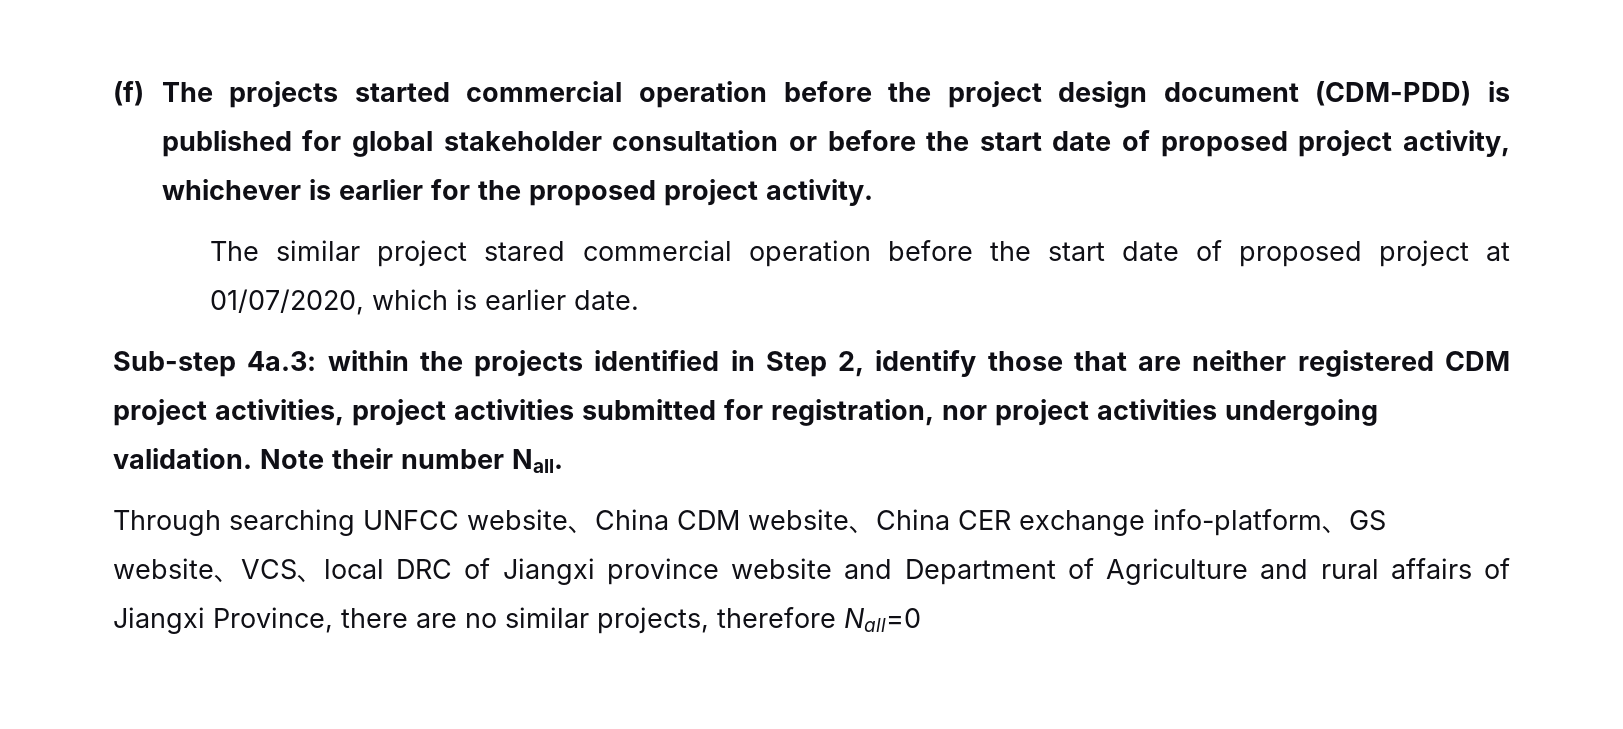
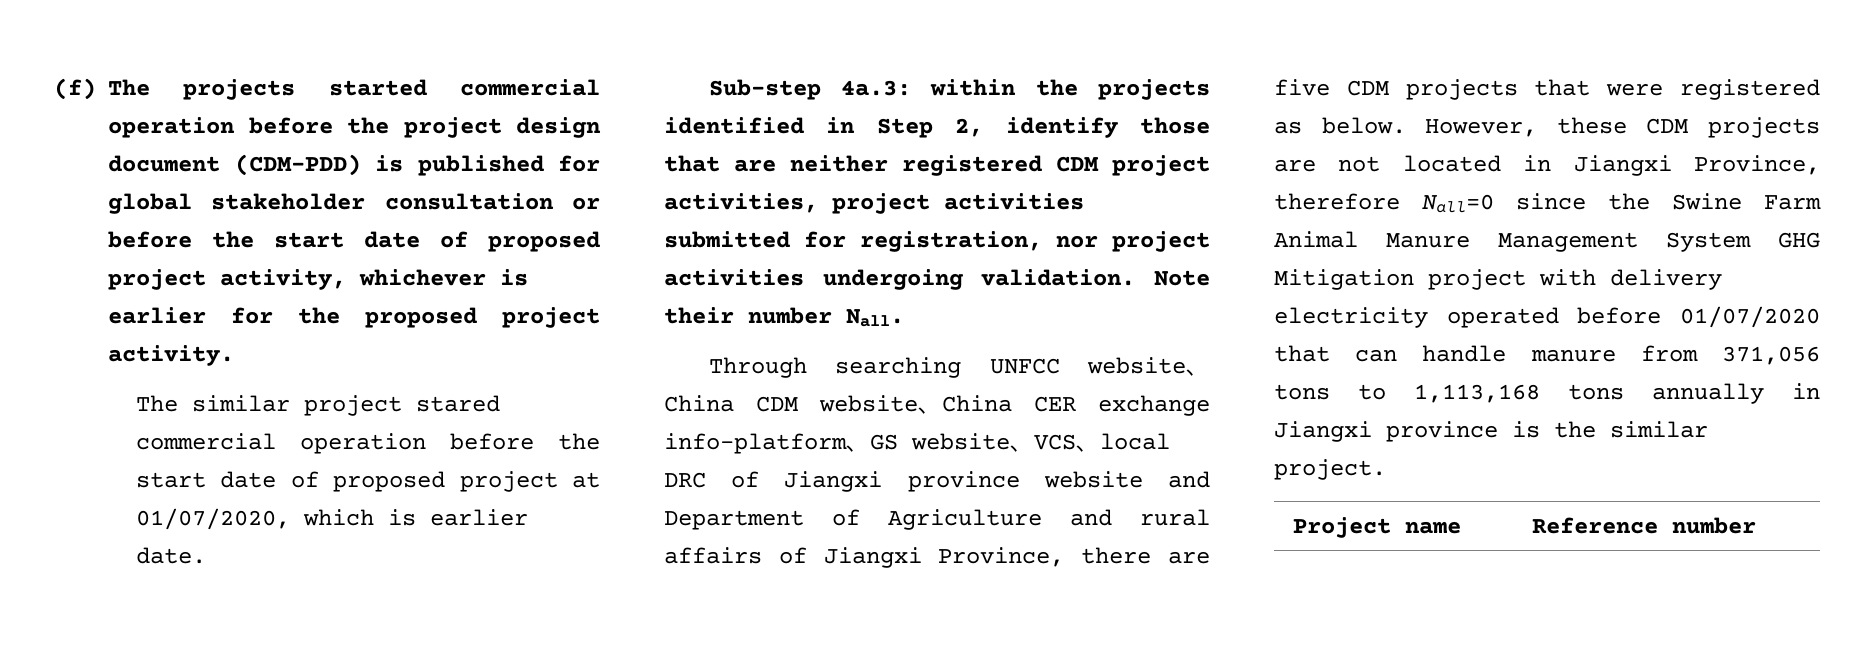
[465,607,921,634] no similar projects, therefore Nall=0 -> [1274,79,1820,100] [1274,117,1820,138] [1274,155,1820,176] [1274,193,1821,213] [1274,231,1820,252] [1274,269,1722,290] [1274,306,1820,328] [1274,345,1820,365] [1274,383,1820,404] [1274,421,1708,442] [1274,459,1386,480] [1292,517,1461,538] [1531,517,1756,534] five CDM projects that were registered as below. However, these CDM projects are not located in Jiangxi Province, therefore Nall=0 since the Swine Farm Animal Manure Management System GHG Mitigation project with delivery electricity operated before 01/07/2020 that can handle manure from 371,056 tons to 1,113,168 tons annually in Jiangxi province is the similar project. // Project name | Reference number

